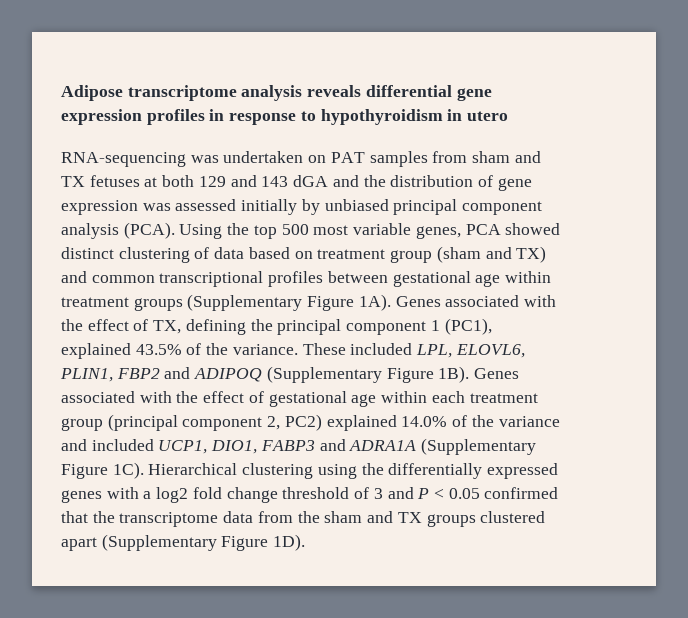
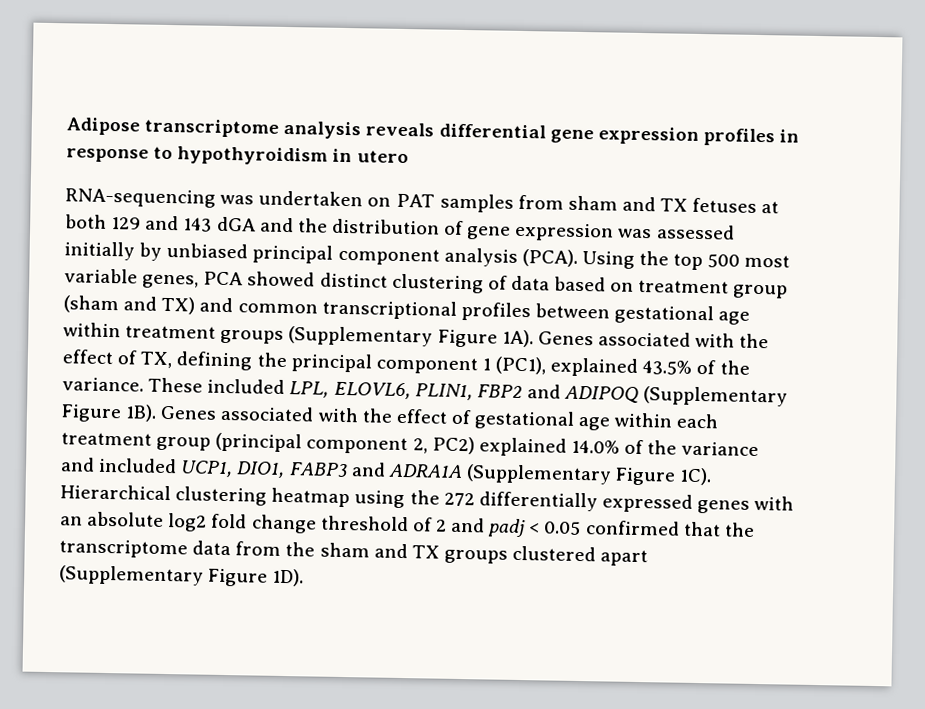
(314, 471) none -> [271,487,351,508] heatmap
(384, 469) none -> [443,492,475,507] 272
[143,491,152,499] a -> [60,511,165,527] an absolute
[373,487,430,499] 3 and P -> [434,517,527,538] 2 and padj

